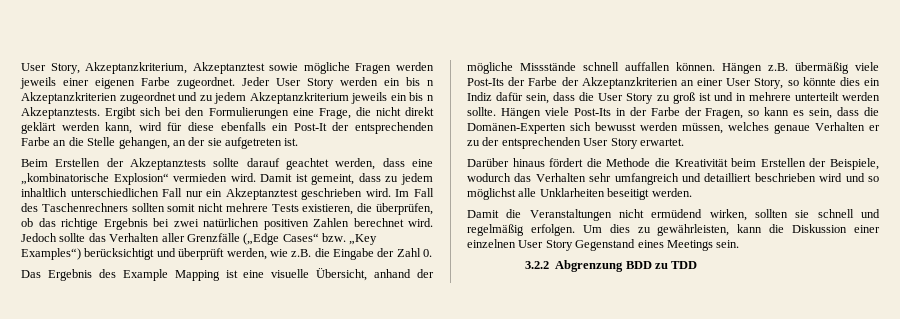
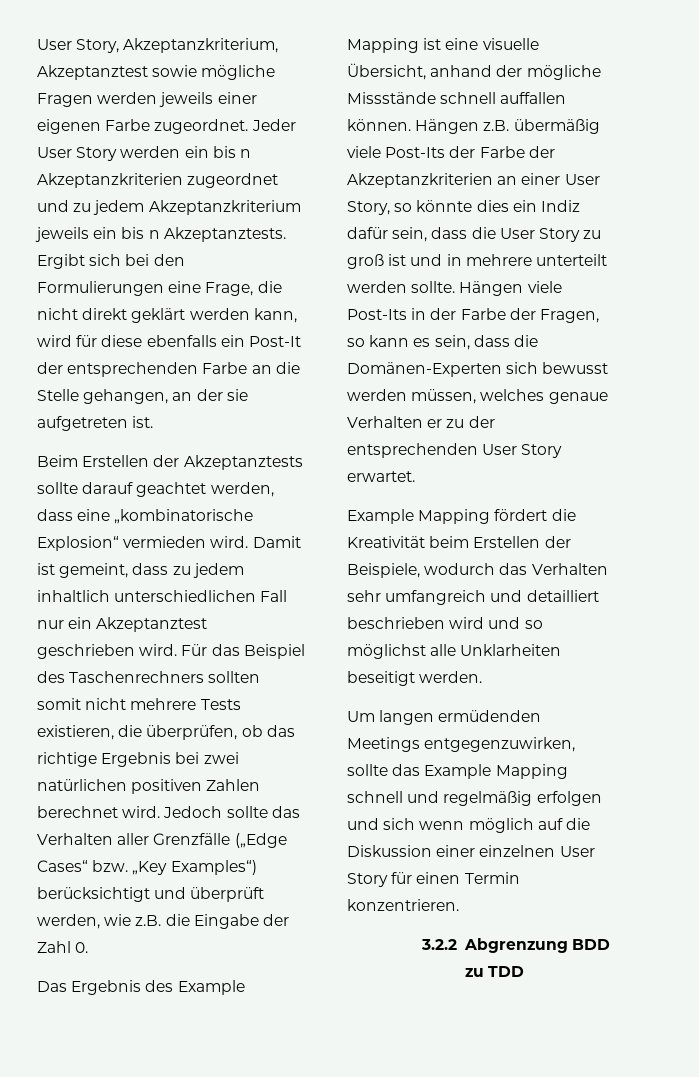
[395,188,434,197] Im Fall -> [181,644,305,659] Für das Beispiel
[467,158,651,167] Darüber hinaus fördert die Methode -> [347,509,548,524] Example Mapping fördert
[467,209,880,221] [467,224,763,236] Damit die Veranstaltungen nicht ermüdend wirken, sollten sie schnell und regelmäßig erfolgen. Um dies zu gewährleisten, kann -> [347,710,542,725] [347,737,576,752] [347,764,568,779] [347,791,602,806] [347,818,563,833] Um langen ermüdenden Meetings entgegenzuwirken, sollte das Example Mapping schnell und regelmäßig erfolgen und sich wenn möglich auf
[575,239,740,251] Gegenstand eines Meetings sein. -> [391,872,520,884] [347,899,459,911] für einen Termin konzentrieren.

